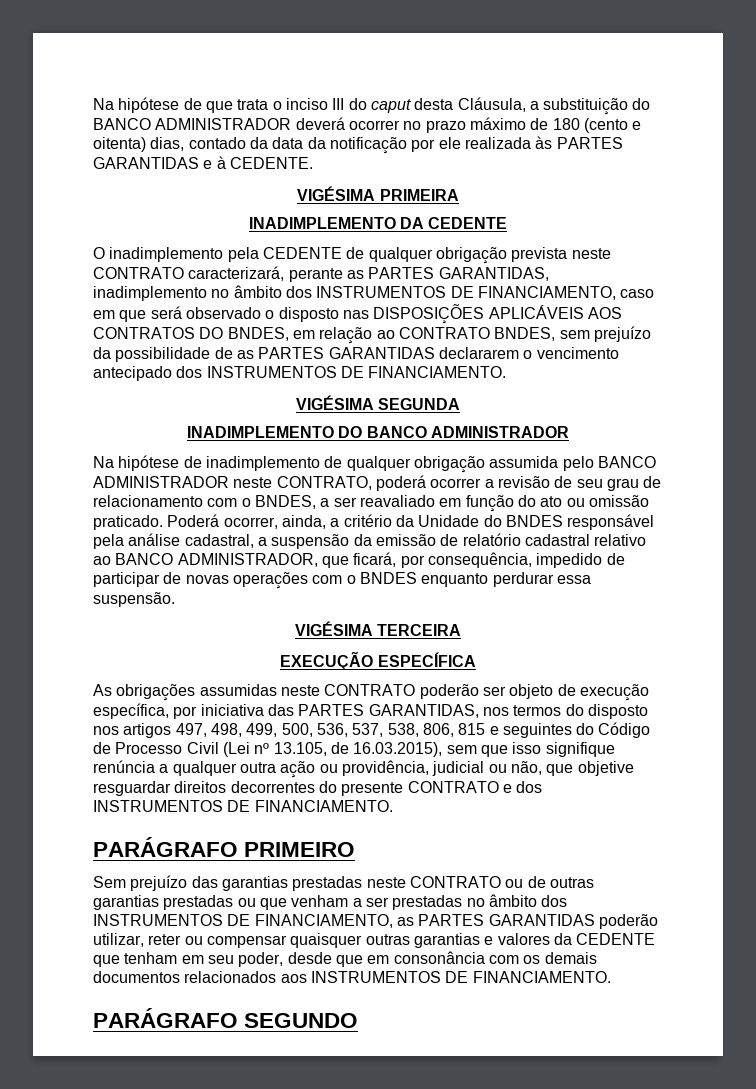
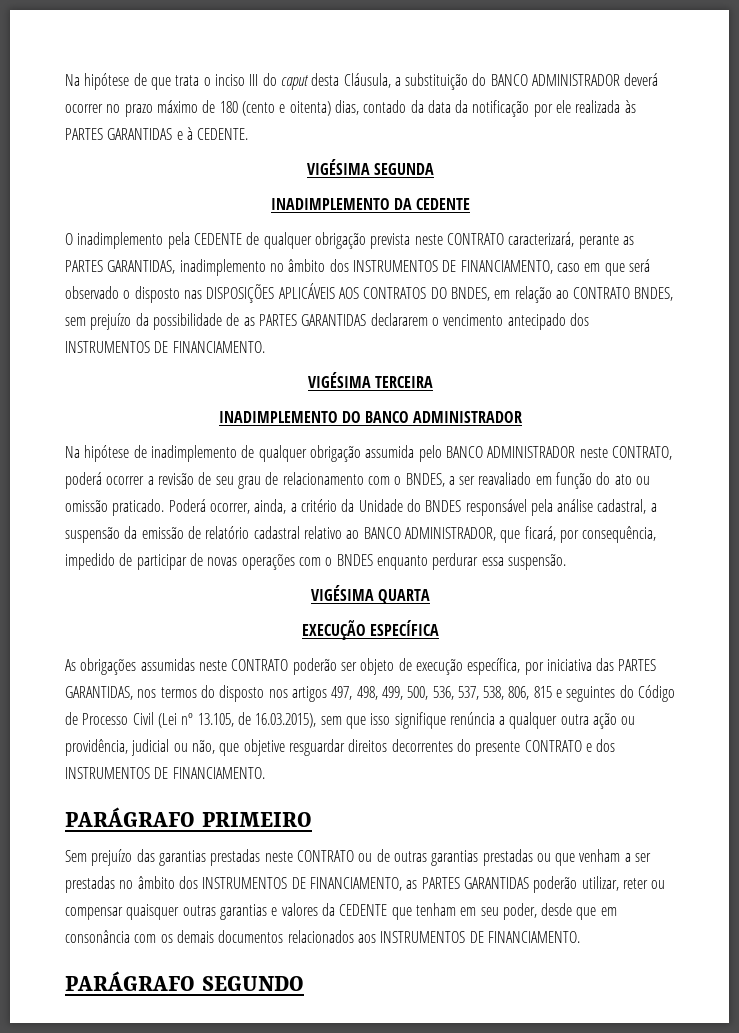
[379,189,459,201] PRIMEIRA -> [374,163,435,175] SEGUNDA
[378,398,461,410] SEGUNDA -> [375,376,434,388] TERCEIRA
[377,624,462,636] TERCEIRA -> [378,589,431,604] QUARTA

